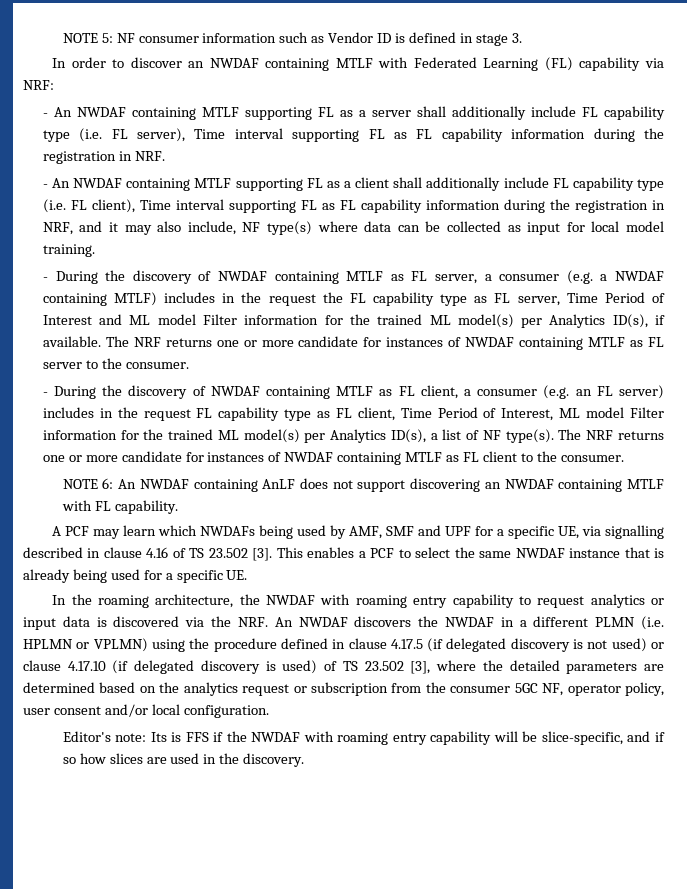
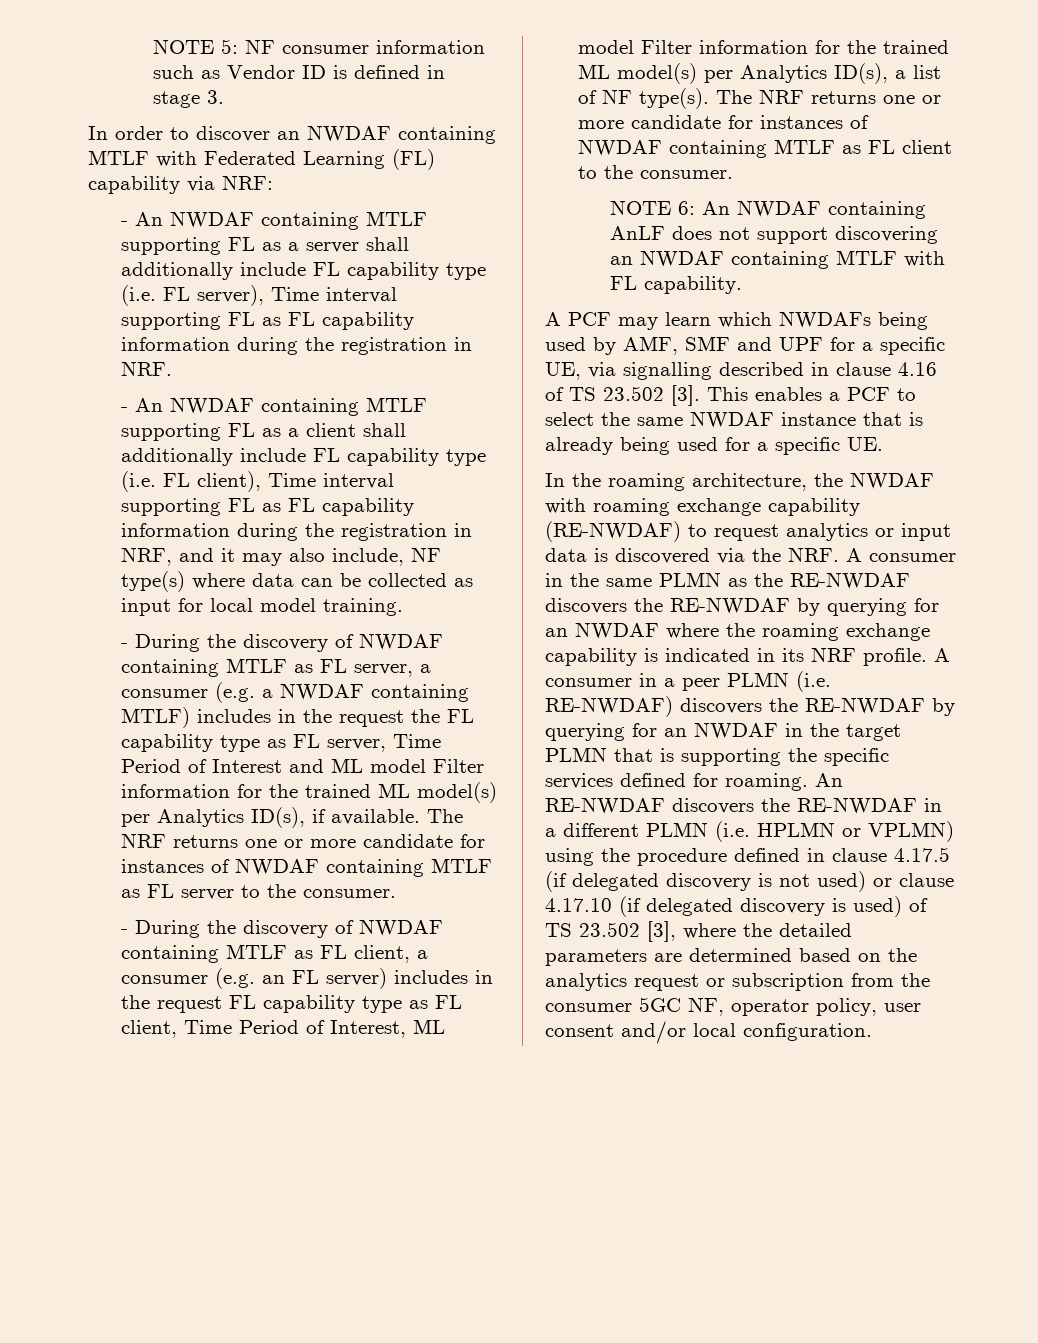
[413,594,514,608] entry capability -> [677,498,860,516] [545,521,681,542] exchange capability (RE-NWDAF)
[274,616,494,627] An NWDAF discovers the NWDAF -> [846,548,956,562] [545,572,910,589] [545,597,939,616] [545,622,930,641] [545,647,950,666] [545,671,831,692] [545,696,955,717] [545,722,901,741] [545,747,889,766] [545,773,843,791] [545,797,917,814] A consumer in the same PLMN as the RE-NWDAF discovers the RE-NWDAF by querying for an NWDAF where the roaming exchange capability is indicated in its NRF profile. A consumer in a peer PLMN (i.e. RE-NWDAF) discovers the RE-NWDAF by querying for an NWDAF in the target PLMN that is supporting the specific services defined for roaming. An RE-NWDAF discovers the RE-NWDAF
[62,731,665,745] [62,753,305,767] // Editor's note: Its is FFS if the NWDAF with roaming entry capability will be slice-specific, and if so how slices are used in the discovery. -> (872, 1032) none

